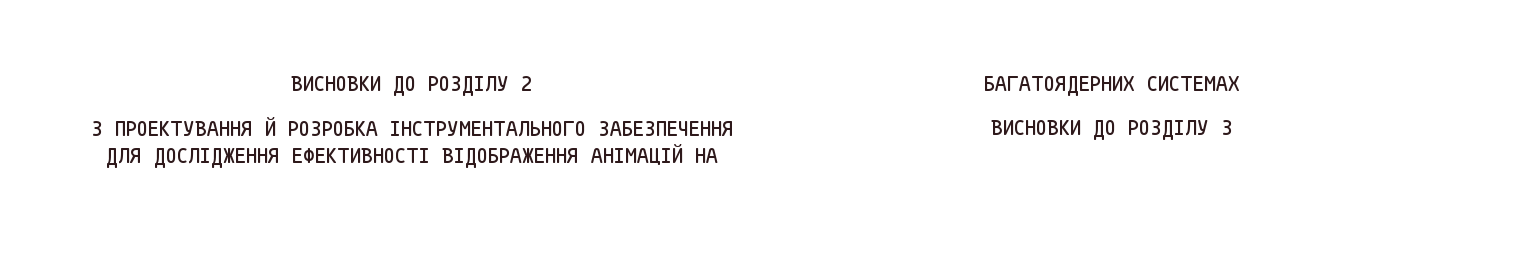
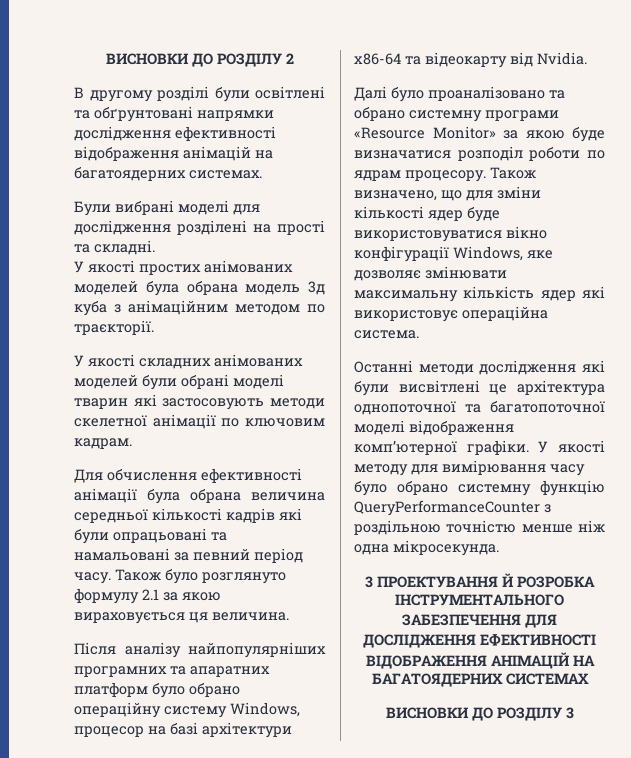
(533, 83) none -> [74,86,325,102] [74,106,274,122] [74,126,276,141] [74,146,273,161] [74,167,262,181] [74,200,260,216] [74,220,325,235] [74,240,155,255] [74,260,293,275] [74,281,325,296] [74,300,325,316] [74,320,154,335] [74,354,303,369] [74,374,284,390] [74,394,325,410] [74,414,325,429] [74,438,132,449] [74,468,302,483] [74,488,325,504] [74,508,302,523] [74,528,227,544] [74,548,303,563] [74,569,286,584] [74,588,221,604] [74,612,289,624] [74,642,326,658] [74,666,270,677] [74,682,240,698] [74,702,300,718] [74,722,292,738] [354,52,587,68] [354,86,565,102] [354,107,559,122] [354,126,605,142] [354,146,605,161] [354,167,536,182] [354,186,541,201] [354,206,500,222] [354,226,547,242] [354,246,553,262] [354,266,507,281] [354,286,605,302] [354,306,548,322] [354,330,419,339] [354,360,605,375] [354,380,605,396] [354,401,605,415] [354,420,514,435] [354,440,605,455] [354,460,585,476] [354,480,605,496] [354,500,551,516] [354,520,605,535] [354,540,499,556] // В другому розділі були освітлені та обґрунтовані напрямки дослідження ефективності відображення анімацій на багатоядерних системах. // Були вибрані моделі для дослідження розділені на прості та складні. // У якості простих анімованих моделей була обрана модель 3д куба з анімаційним методом по траєкторії. // У якості складних анімованих моделей були обрані моделі тварин які застосовують методи скелетної анімації по ключовим кадрам. // Для обчислення ефективності анімації була обрана величина середньої кількості кадрів які були опрацьовані та намальовані за певний період часу. Також було розглянуто формулу 2.1 за якою вираховується ця величина. // Після аналізу найпопулярніших програмних та апаратних платформ було обрано операційну систему Windows, процесор на базі архітектури x86-64 та відеокарту від Nvidia. // Далі було проаналізовано та обрано системну програми «Resource Monitor» за якою буде визначатися розподіл роботи по ядрам процесору. Також визначено, що для зміни кількості ядер буде використовуватися вікно конфігурації Windows, яке дозволяє змінювати максимальну кількість ядер які використовує операційна система. // Останні методи дослідження які були висвітлені це архітектура однопоточної та багатопоточної моделі відображення комп’ютерної графіки. У якості методу для вимірювання часу було обрано системну функцію QueryPerformanceCounter з роздільною точністю менше ніж одна мікросекунда.

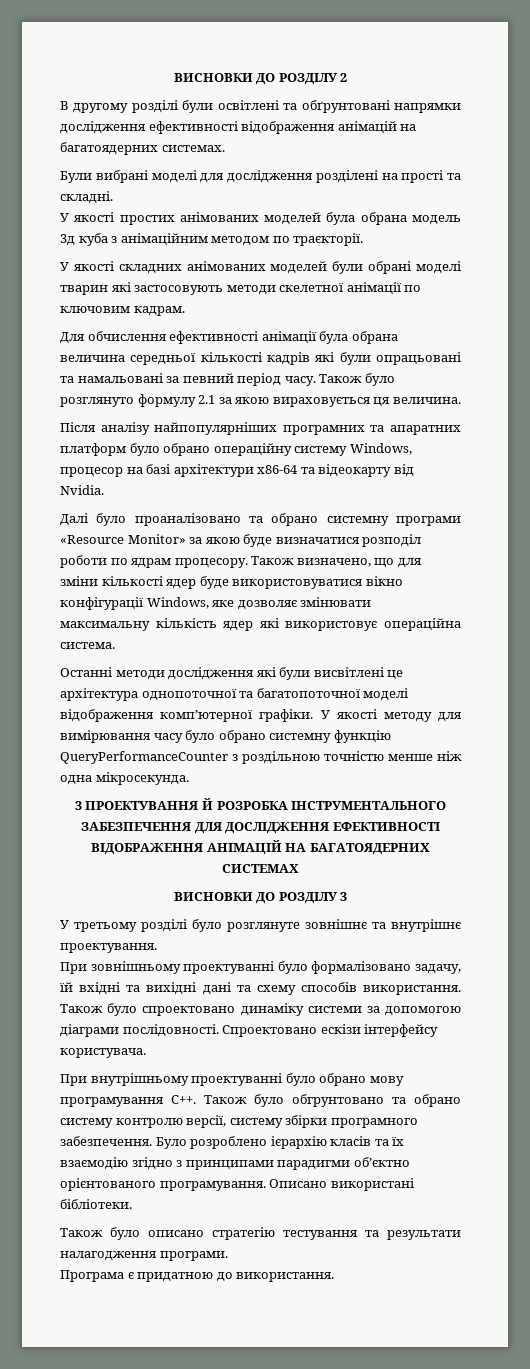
(574, 713) none -> [60,919,461,932] [60,943,157,953] [60,961,461,974] [60,982,461,995] [60,1003,461,1016] [60,1024,439,1037] [60,1048,146,1058] [60,1073,404,1086] [60,1094,461,1107] [60,1115,418,1128] [60,1136,405,1149] [60,1157,410,1170] [60,1178,414,1191] [60,1199,132,1209] [60,1227,461,1240] [60,1251,228,1261] [60,1270,335,1282] // У третьому розділі було розглянуте зовнішнє та внутрішнє проектування. // При зовнішньому проектуванні було формалізовано задачу, їй вхідні та вихідні дані та схему способів використання. Також було спроектовано динаміку системи за допомогою діаграми послідовності. Спроектовано ескізи інтерфейсу користувача. // При внутрішньому проектуванні було обрано мову програмування С++. Також було обгрунтовано та обрано систему контролю версії, систему збірки програмного забезпечення. Було розроблено ієрархію класів та їх взаємодію згідно з принципами парадигми об’єктно орієнтованого програмування. Описано використані бібліотеки. // Також було описано стратегію тестування та результати налагодження програми. // Програма є придатною до використання.

